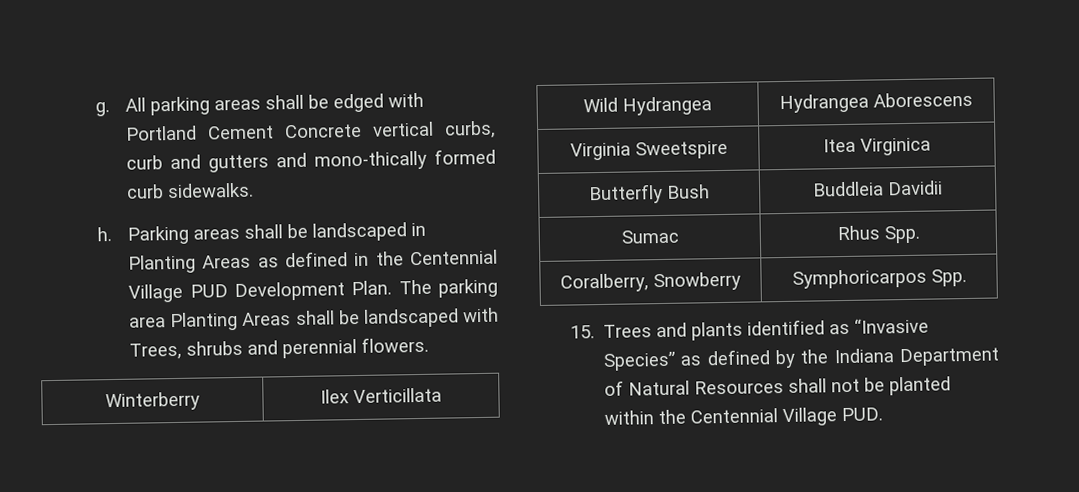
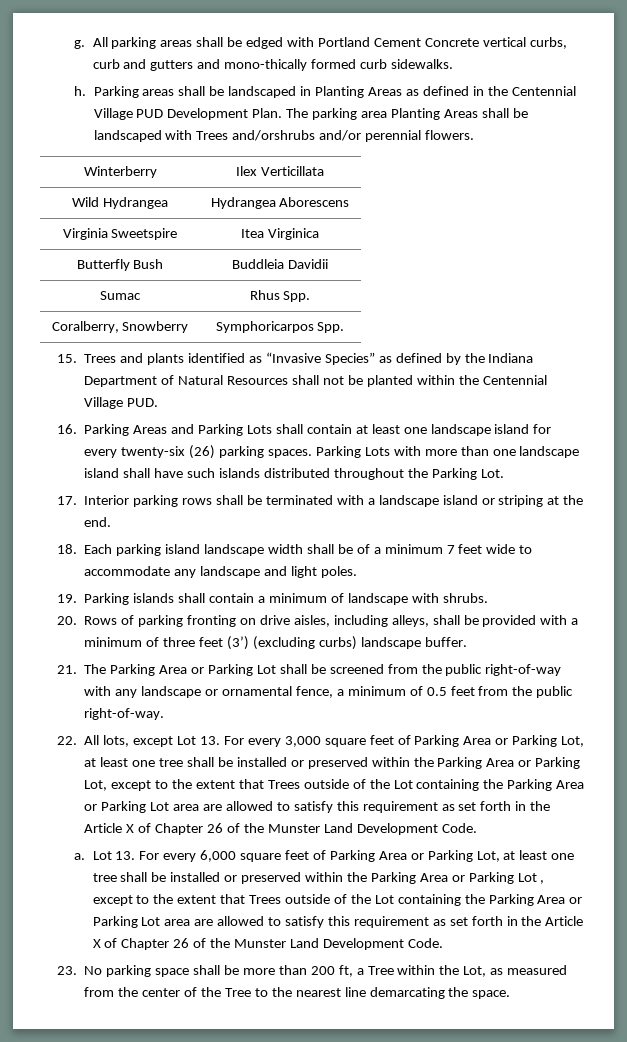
[129,340,279,360] Trees, shrubs and -> [196,130,362,141] Trees and/orshrubs and/or
(883, 414) none -> [57,424,552,436] [84,445,580,459] [84,468,504,480] [57,495,584,507] [84,517,112,527] [57,544,533,556] [84,566,357,578] [57,593,488,605] [57,615,579,627] [84,636,467,650] [57,664,562,676] [84,686,574,698] [84,708,165,720] [57,735,585,747] [84,757,581,769] [84,779,585,791] [84,801,551,813] [84,823,477,835] [74,850,575,862] [92,872,545,884] [92,894,583,906] [92,916,584,928] [92,938,443,950] [57,965,568,977] [84,987,511,999] // 16. Parking Areas and Parking Lots shall contain at least one landscape island for every twenty-six (26) parking spaces. Parking Lots with more than one landscape island shall have such islands distributed throughout the Parking Lot. // 17. Interior parking rows shall be terminated with a landscape island or striping at the end. // 18. Each parking island landscape width shall be of a minimum 7 feet wide to accommodate any landscape and light poles. // 19. Parking islands shall contain a minimum of landscape with shrubs. // 20. Rows of parking fronting on drive aisles, including alleys, shall be provided with a minimum of three feet (3’) (excluding curbs) landscape buffer. // 21. The Parking Area or Parking Lot shall be screened from the public right-of-way with any landscape or ornamental fence, a minimum of 0.5 feet from the public right-of-way. // 22. All lots, except Lot 13. For every 3,000 square feet of Parking Area or Parking Lot, at least one tree shall be installed or preserved within the Parking Area or Parking Lot, except to the extent that Trees outside of the Lot containing the Parking Area or Parking Lot area are allowed to satisfy this requirement as set forth in the Article X of Chapter 26 of the Munster Land Development Code. // a. Lot 13. For every 6,000 square feet of Parking Area or Parking Lot, at least one tree shall be installed or preserved within the Parking Area or Parking Lot , except to the extent that Trees outside of the Lot containing the Parking Area or Parking Lot area are allowed to satisfy this requirement as set forth in the Article X of Chapter 26 of the Munster Land Development Code. // 23. No parking space shall be more than 200 ft, a Tree within the Lot, as measured from the center of the Tree to the nearest line demarcating the space.

